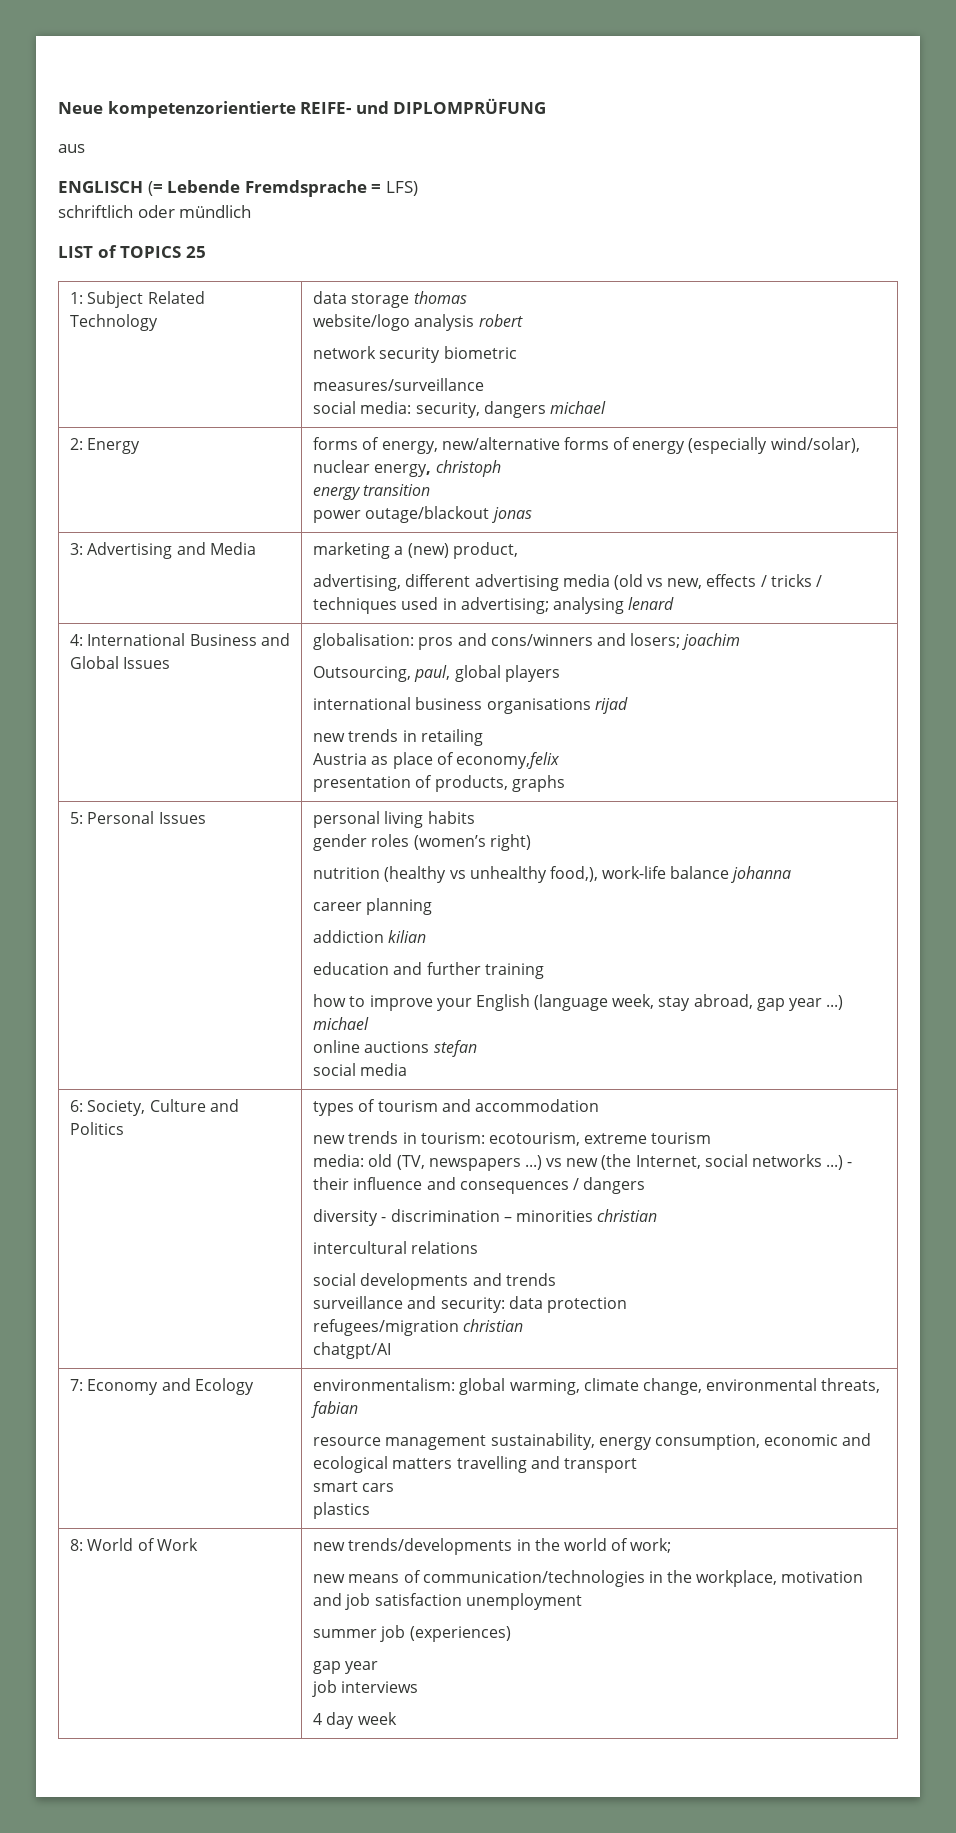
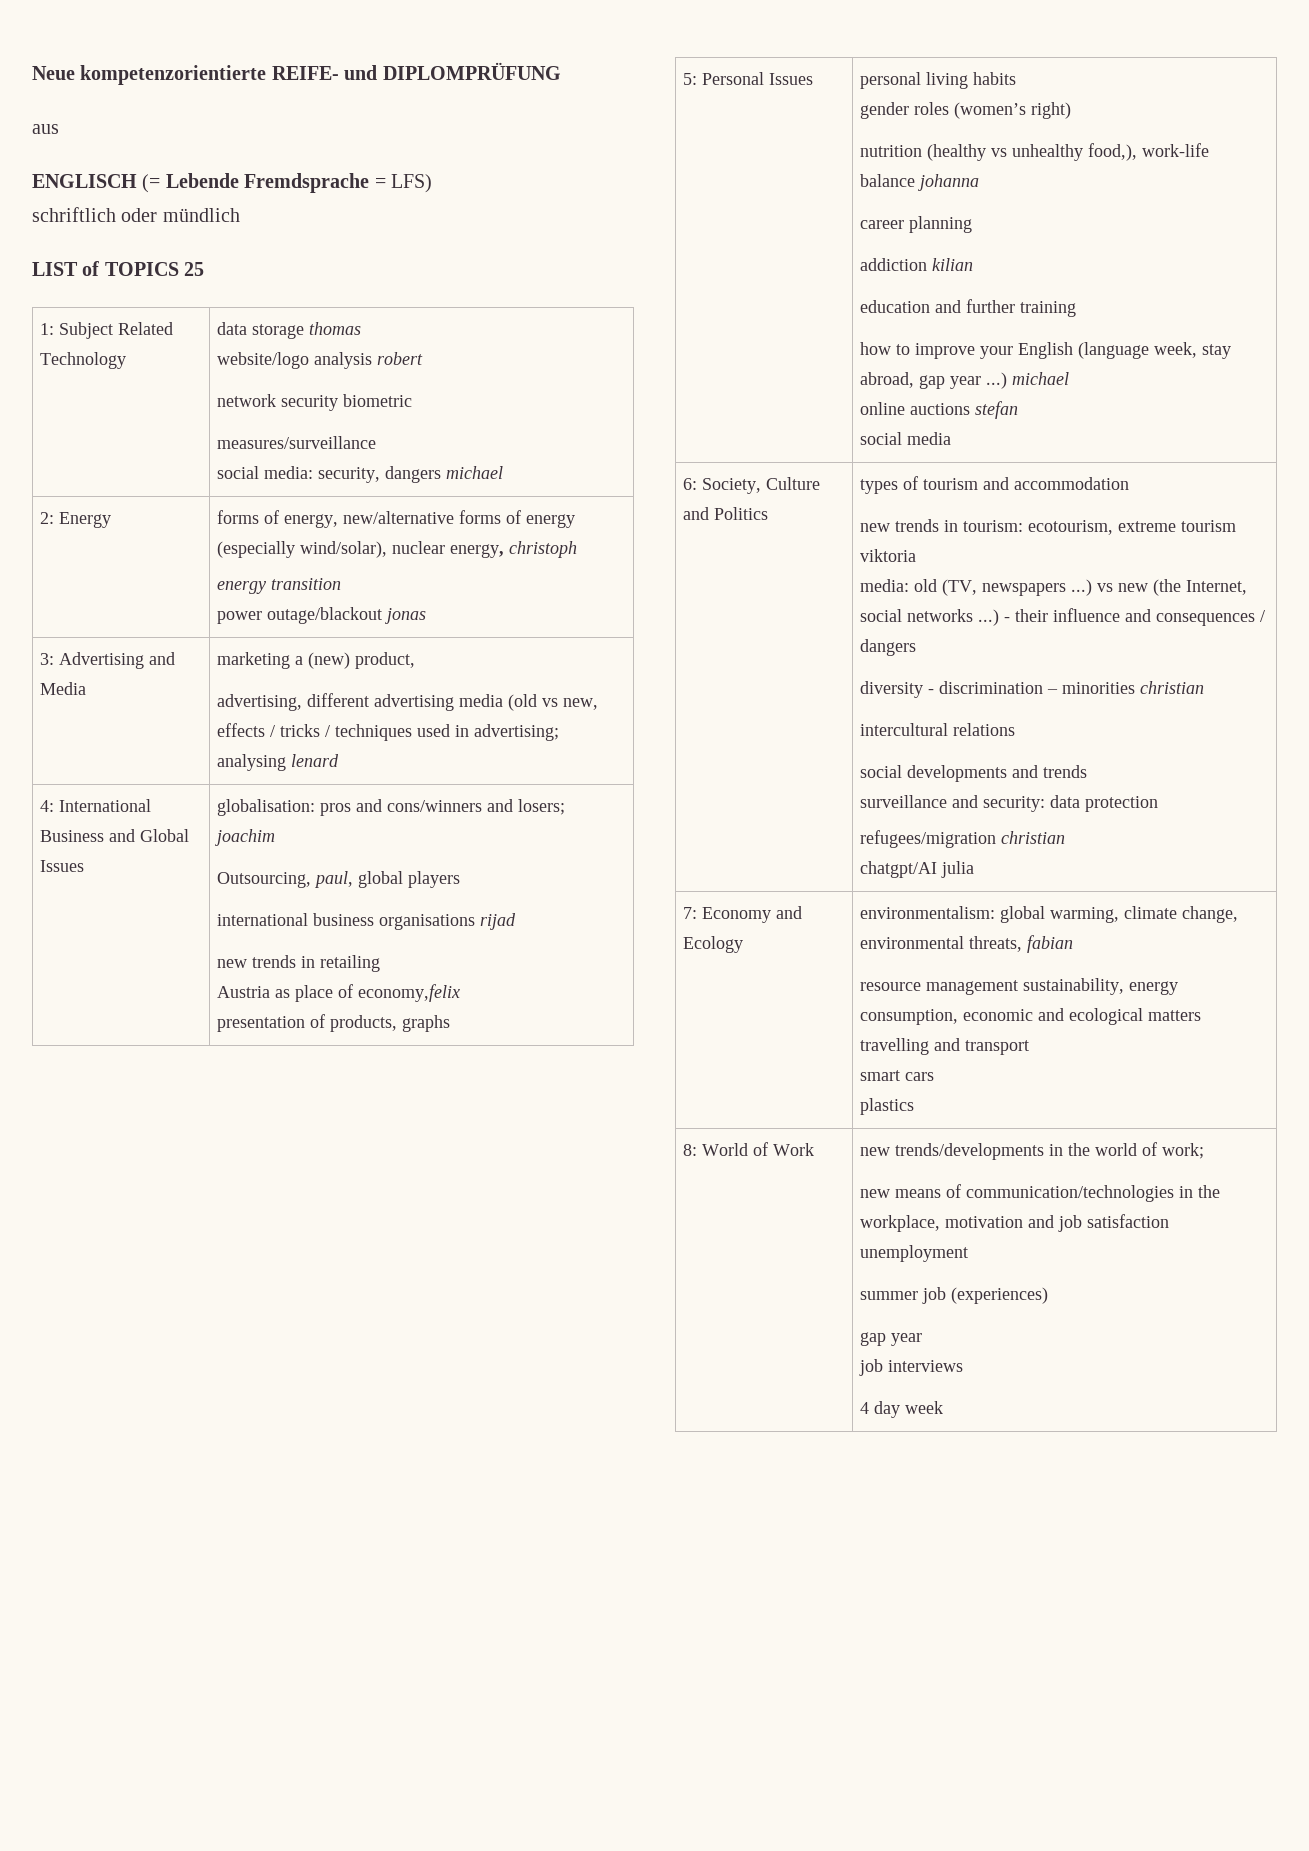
(712, 1138) none -> [860,549,917,562] viktoria
(392, 1350) none -> [941,861,975,878] julia

